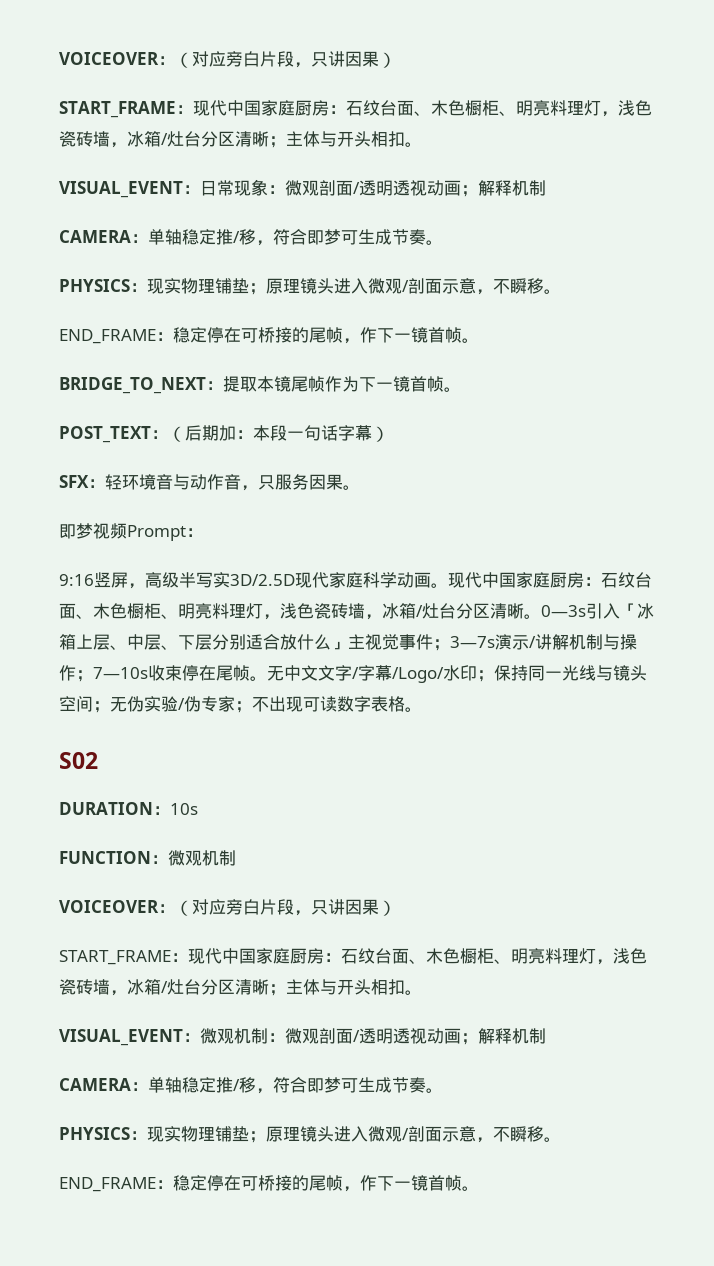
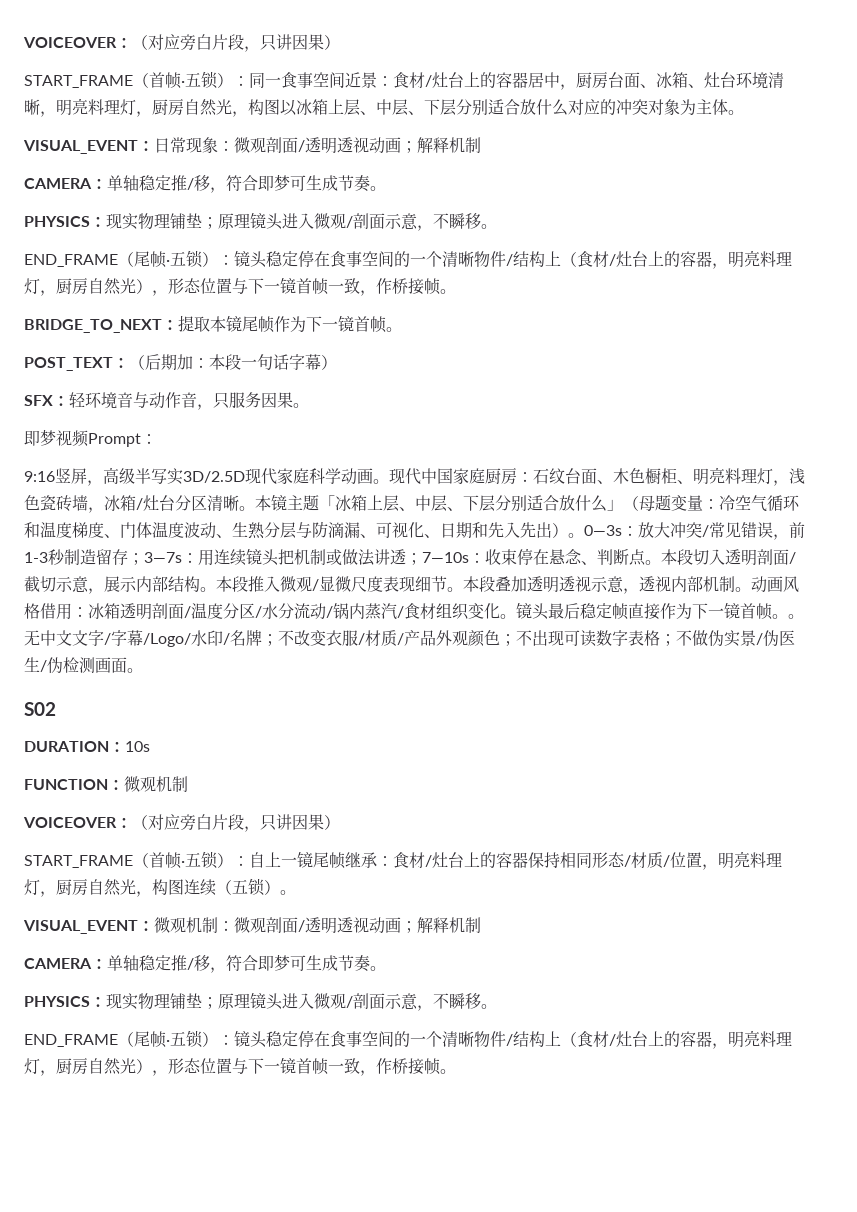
[59,51,396,68] [59,100,652,118] [59,131,405,148] VOICEOVER：（对应旁白片段，只讲因果） // START_FRAME：现代中国家庭厨房：石纹台面、木色橱柜、明亮料理灯，浅色瓷砖墙，冰箱/灶台分区清晰；主体与开头相扣 -> [23,34,340,52] [24,71,784,90] [24,98,728,117] VOICEOVER：（对应旁白片段，只讲因果） // START_FRAME（首帧·五锁）：同一食事空间近景：食材/灶台上的容器居中，厨房台面、冰箱、灶台环境清晰，明亮料理灯，厨房自然光，构图以冰箱上层、中层、下层分别适合放什么对应的冲突对象为主体
[156,327,445,344] ：稳定停在可桥接的尾帧，作下一镜首 -> [118,250,792,269] [24,277,424,296] （尾帧·五锁）：镜头稳定停在食事空间的一个清晰物件/结构上（食材/灶台上的容器，明亮料理灯，厨房自然光），形态位置与下一镜首帧一致，作桥接
[541,603,620,619] 0—3s引入 -> [255,494,319,511] 本镜主题
[348,634,637,651] [59,665,250,682] 主视觉事件；3—7s演示/讲解机制与操作；7—10s收束停在尾帧 -> [623,495,800,512] [24,521,805,540] [24,548,796,566] [24,576,799,594] [24,602,788,620] （母题变量：冷空气循环和温度梯度、门体温度波动、生熟分层与防滴漏、可视化、日期和先入先出）。0—3s：放大冲突/常见错误，前1-3秒制造留存；3—7s：用连续镜头把机制或做法讲透；7—10s：收束停在悬念、判断点。本段切入透明剖面/截切示意，展示内部结构。本段推入微观/显微尺度表现细节。本段叠加透明透视示意，透视内部机制。动画风格借用：冰箱透明剖面/温度分区/水分流动/锅内蒸汽/食材组织变化。镜头最后稳定帧直接作为下一镜首帧。
[477,665,647,682] [59,696,235,713] ；保持同一光线与镜头空间；无伪实验/伪专家 -> [223,630,500,647] /名牌；不改变衣服/材质/产品外观颜色
(405, 704) none -> [660,630,795,647] [24,657,127,674] ；不做伪实景/伪医生/伪检测画面
[171,948,647,965] [59,979,405,996] ：现代中国家庭厨房：石纹台面、木色橱柜、明亮料理灯，浅色瓷砖墙，冰箱/灶台分区清晰；主体与开头相扣 -> [133,851,782,870] [24,878,280,897] （首帧·五锁）：自上一镜尾帧继承：食材/灶台上的容器保持相同形态/材质/位置，明亮料理灯，厨房自然光，构图连续（五锁）
[156,1175,445,1192] ：稳定停在可桥接的尾帧，作下一镜首 -> [118,1030,792,1049] [24,1057,424,1076] （尾帧·五锁）：镜头稳定停在食事空间的一个清晰物件/结构上（食材/灶台上的容器，明亮料理灯，厨房自然光），形态位置与下一镜首帧一致，作桥接

